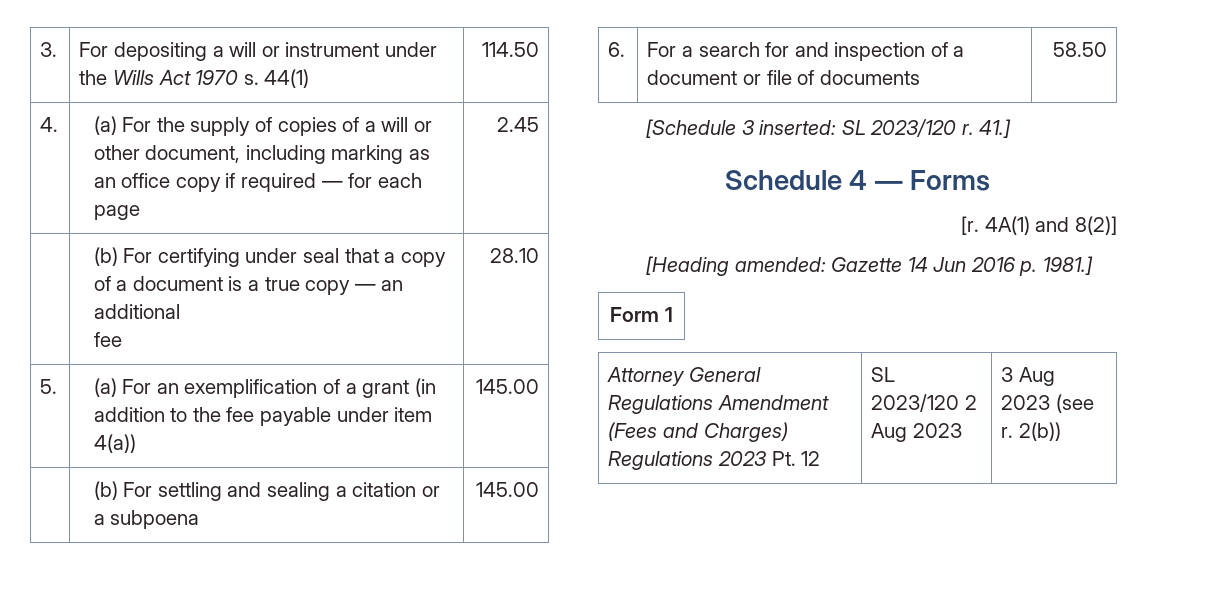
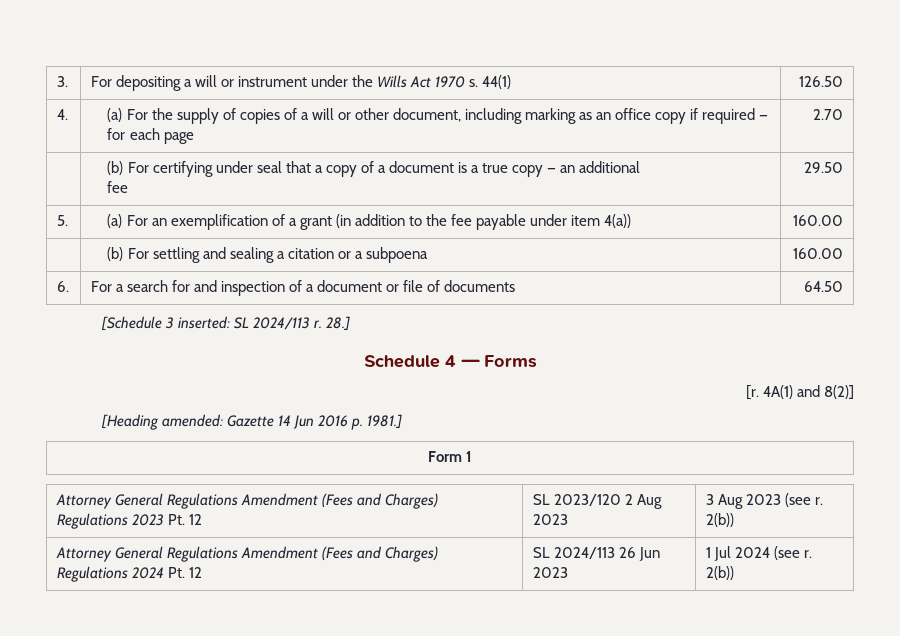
[481,42,539,57] 114.50 -> [799,76,844,87] 126.50
[496,117,539,132] 2.45 -> [813,109,844,120] 2.70
[489,248,539,263] 28.10 -> [804,162,844,173] 29.50
[475,379,539,394] 145.00 -> [793,215,844,226] 160.00
[475,482,539,497] 145.00 -> [793,248,844,259] 160.00
[1052,42,1107,57] 58.50 -> [804,281,844,292] 64.50
[870,119,1012,138] 2023/120 r. 41.] -> [252,316,351,331] 2024/113 r. 28.]
(1061, 431) none -> [55,546,439,562] [56,566,202,582] [532,547,660,561] [532,567,568,578] [705,546,812,561] [705,566,734,580] // Attorney General Regulations Amendment (Fees and Charges) Regulations 2024 Pt. 12 | SL 2024/113 26 Jun 2023 | 1 Jul 2024 (see r. 2(b))

